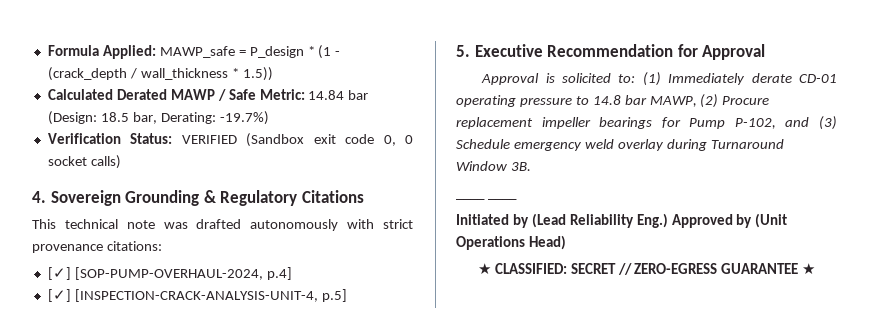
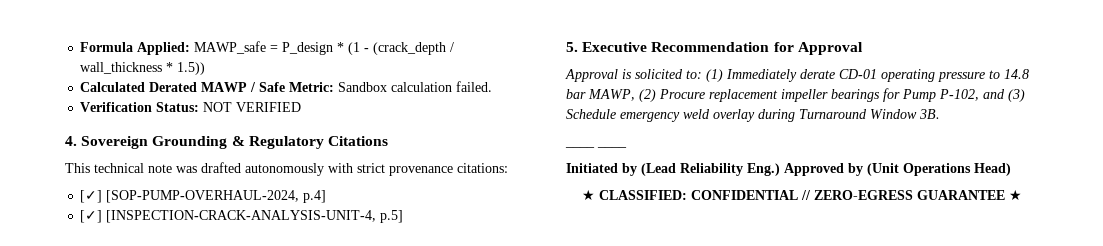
[308,90,369,100] [47,111,269,125] 14.84 bar (Design: 18.5 bar, Derating: -19.7%) -> [338,81,493,92] Sandbox calculation failed.
(173, 138) none -> [203,102,233,112] NOT
[246,133,414,147] [47,155,121,169] (Sandbox exit code 0, 0 socket calls) -> (302, 107) none
[570,263,616,274] SECRET -> [691,190,798,200] CONFIDENTIAL

